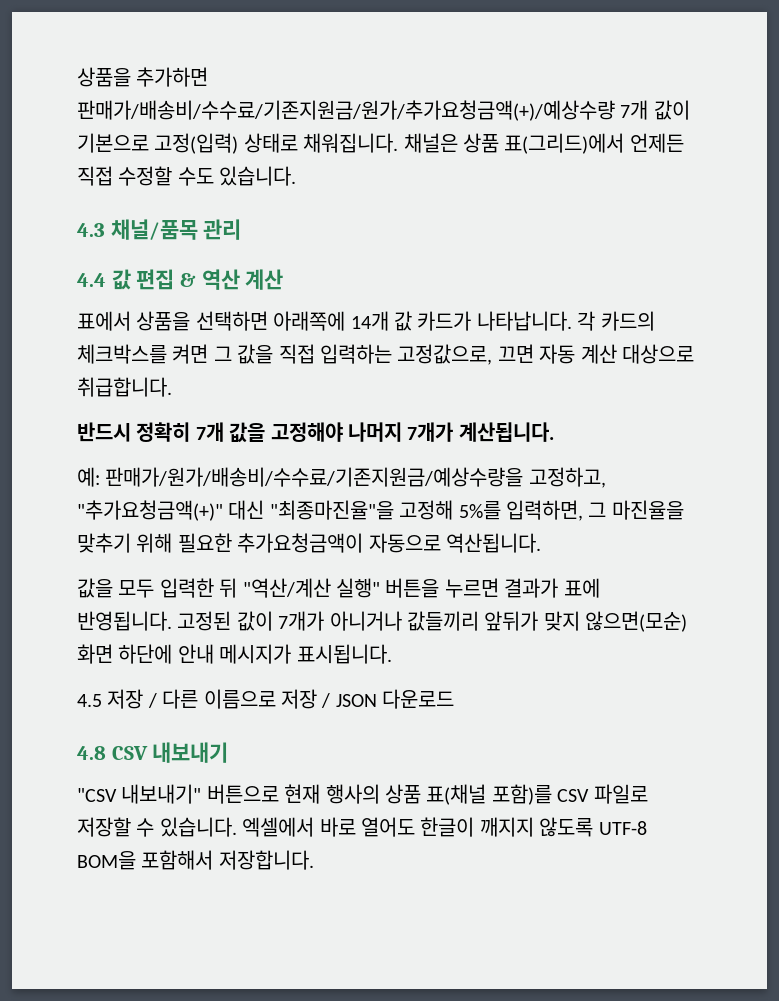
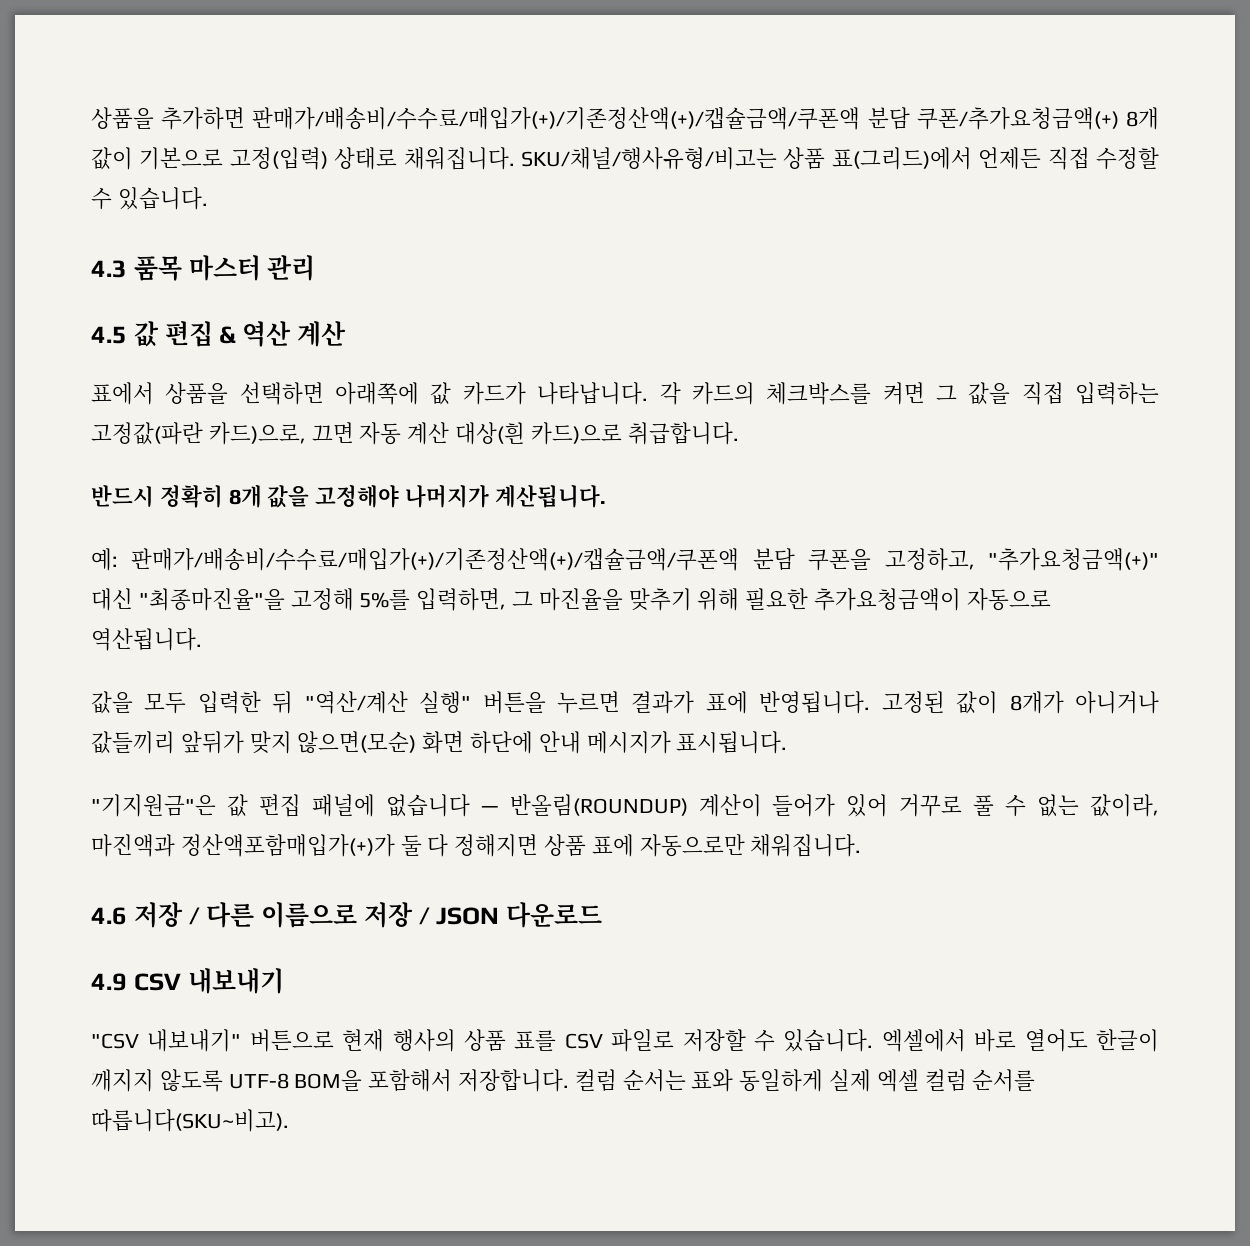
[77,100,649,121] 판매가/배송비/수수료/기존지원금/원가/추가요청금액(+)/예상수량 7개 -> [252,107,1160,130] 판매가/배송비/수수료/매입가(+)/기존정산액(+)/캡슐금액/쿠폰액 분담 쿠폰/추가요청금액(+) 8개
[403,133,458,153] 채널은 -> [521,147,777,170] SKU/채널/행사유형/비고는
[177,167,214,186] 수도 -> [91,187,112,210] 수
[110,219,198,240] 채널/품목 -> [133,255,261,281] 품목 마스터
[77,273,106,287] 4.4 -> [91,326,127,344] 4.5
[350,311,389,331] 14개 -> (420, 393) none
[397,344,493,365] 고정값으로, -> [91,422,306,445] 고정값(파란 카드)으로,
[621,344,694,364] 대상으로 -> [455,422,622,445] 대상(흰 카드)으로
[195,422,224,442] 7개 -> [228,485,262,508] 8개
[348,422,454,442] 나머지 7개가 -> [405,484,490,508] 나머지가
[105,467,524,487] 판매가/원가/배송비/수수료/기존지원금/예상수량을 -> [131,548,872,571] 판매가/배송비/수수료/매입가(+)/기존정산액(+)/캡슐금액/쿠폰액 분담 쿠폰을
[278,611,325,631] 7개가 -> [1009,691,1064,714] 8개가
[77,694,102,707] 4.5 -> [91,794,1159,817] [91,834,862,857] [91,907,127,925] "기지원금"은 값 편집 패널에 없습니다 — 반올림(ROUNDUP) 계산이 들어가 있어 거꾸로 풀 수 없는 값이라, 마진액과 정산액포함매입가(+)가 둘 다 정해지면 상품 표에 자동으로만 채워집니다. // 4.6
[77,746,106,760] 4.8 -> [91,973,127,991] 4.9
[426,784,552,805] 표(채널 포함)를 -> [514,1030,557,1051] 표를
(314, 860) none -> [574,1069,1036,1092] [91,1109,289,1132] 컬럼 순서는 표와 동일하게 실제 엑셀 컬럼 순서를 따릅니다(SKU~비고).

